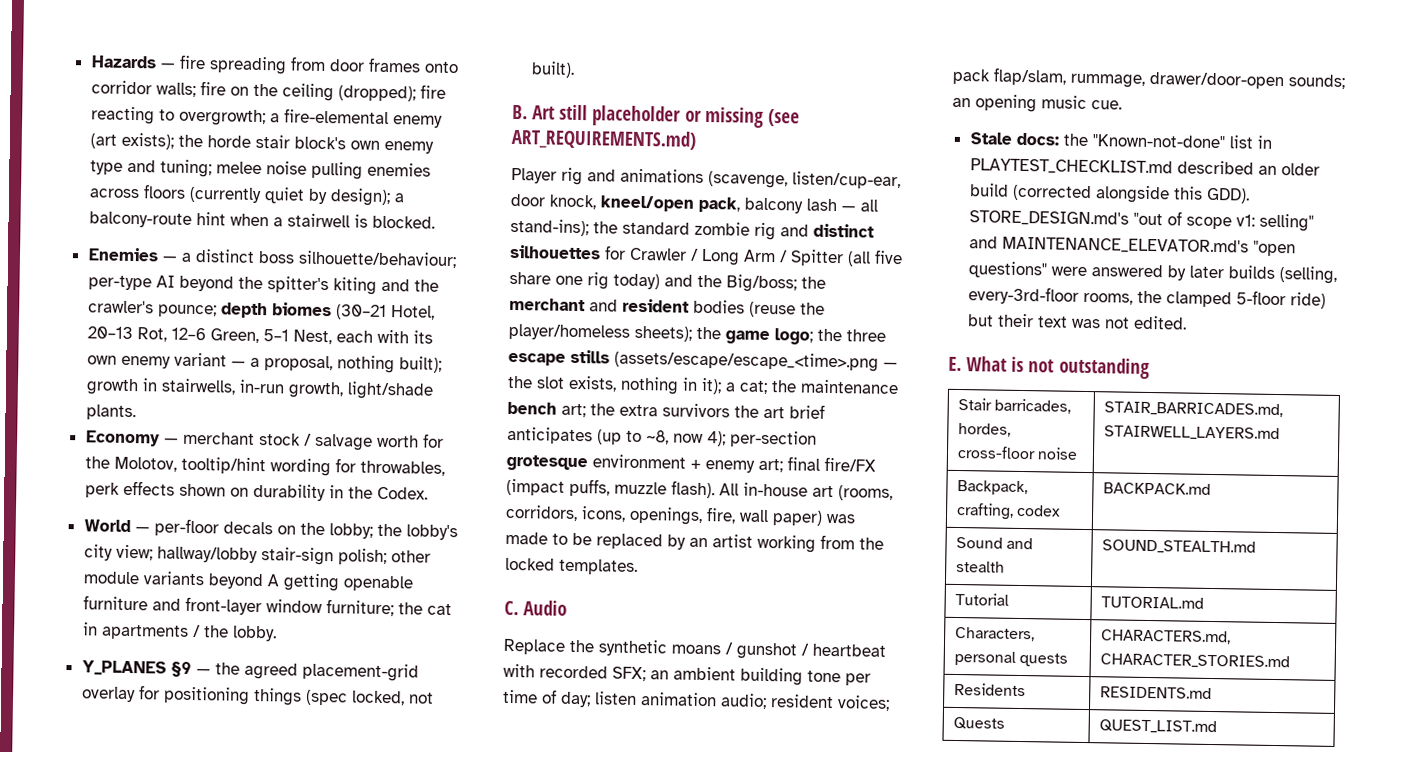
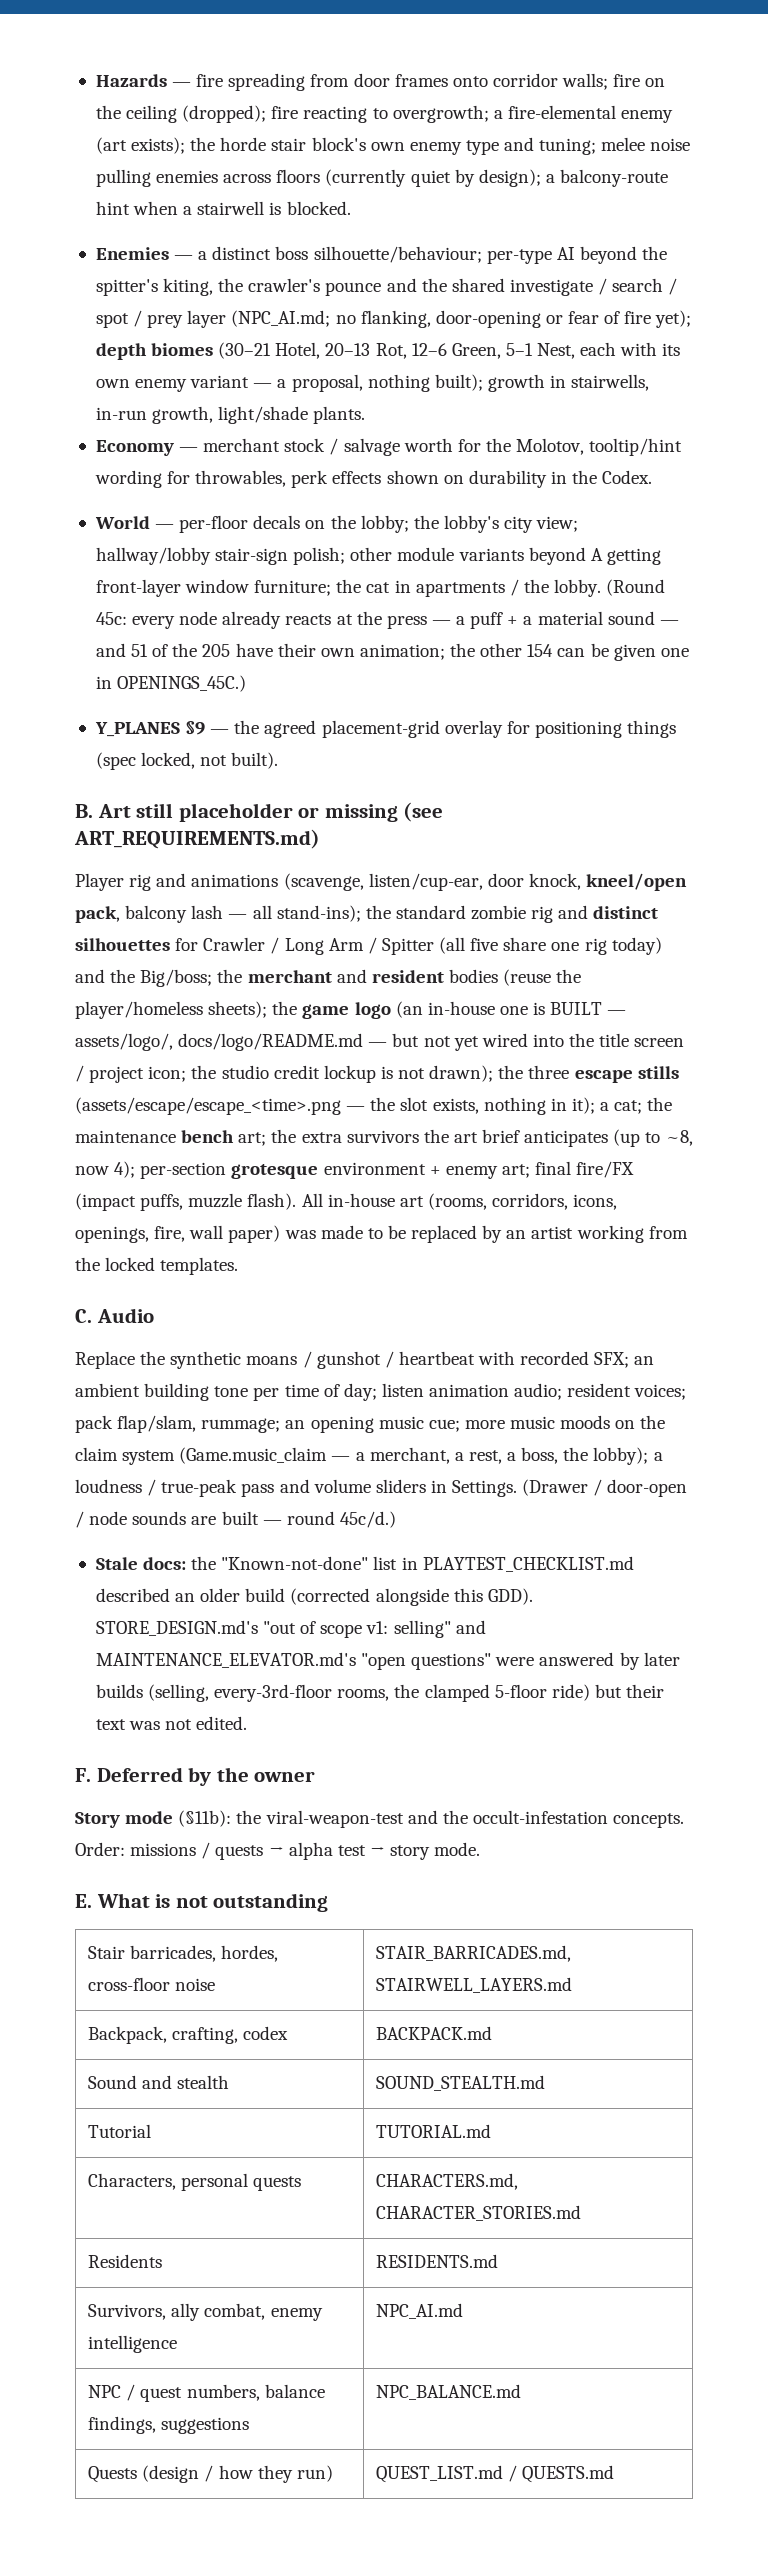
[332,277,439,295] [87,300,217,318] kiting and the crawler's pounce; -> [163,278,678,296] [95,310,692,328] kiting, the crawler's pounce and the shared investigate / search / spot / prey layer (NPC_AI.md; no flanking, door-opening or fear of fire yet);
[342,575,413,592] [82,595,181,611] openable furniture and -> (661, 556) none
(277, 633) none -> [606,579,666,596] [95,611,679,629] [95,643,689,661] [95,675,247,692] (Round 45c: every node already reacts at the press — a puff + a material sound — and 51 of the 205 have their own animation; the other 154 can be given one in OPENINGS_45C.)
[774,328,813,345] logo; -> [354,1001,627,1019] [75,1033,685,1051] [75,1065,494,1083] logo (an in-house one is BUILT — assets/logo/, docs/logo/README.md — but not yet wired into the title screen / project icon; the studio credit lockup is not drawn);
[1070,71,1345,90] [952,94,1122,113] rummage, drawer/door-open sounds; an opening music cue. -> [201,1415,666,1433] [75,1447,663,1465] [75,1479,688,1497] [75,1511,396,1528] rummage; an opening music cue; more music moods on the claim system (Game.music_claim — a merchant, a rest, a boss, the lobby); a loudness / true-peak pass and volume sliders in Settings. (Drawer / door-open / node sounds are built — round 45c/d.)
(1187, 322) none -> [75,1767,316,1786] [75,1810,685,1828] [75,1842,481,1860] // F. Deferred by the owner // Story mode (§11b): the viral-weapon-test and the occult-infestation concepts. Order: missions / quests → alpha test → story mode.
[952,716,1005,730] Quests -> [88,2303,323,2321] [88,2335,178,2353] [376,2303,464,2319] [88,2384,325,2402] [88,2416,250,2434] [376,2384,522,2400] [88,2465,333,2483] Survivors, ally combat, enemy intelligence | NPC_AI.md // NPC / quest numbers, balance findings, suggestions | NPC_BALANCE.md // Quests (design / how they run)
(1217, 727) none -> [508,2465,615,2483] / QUESTS.md

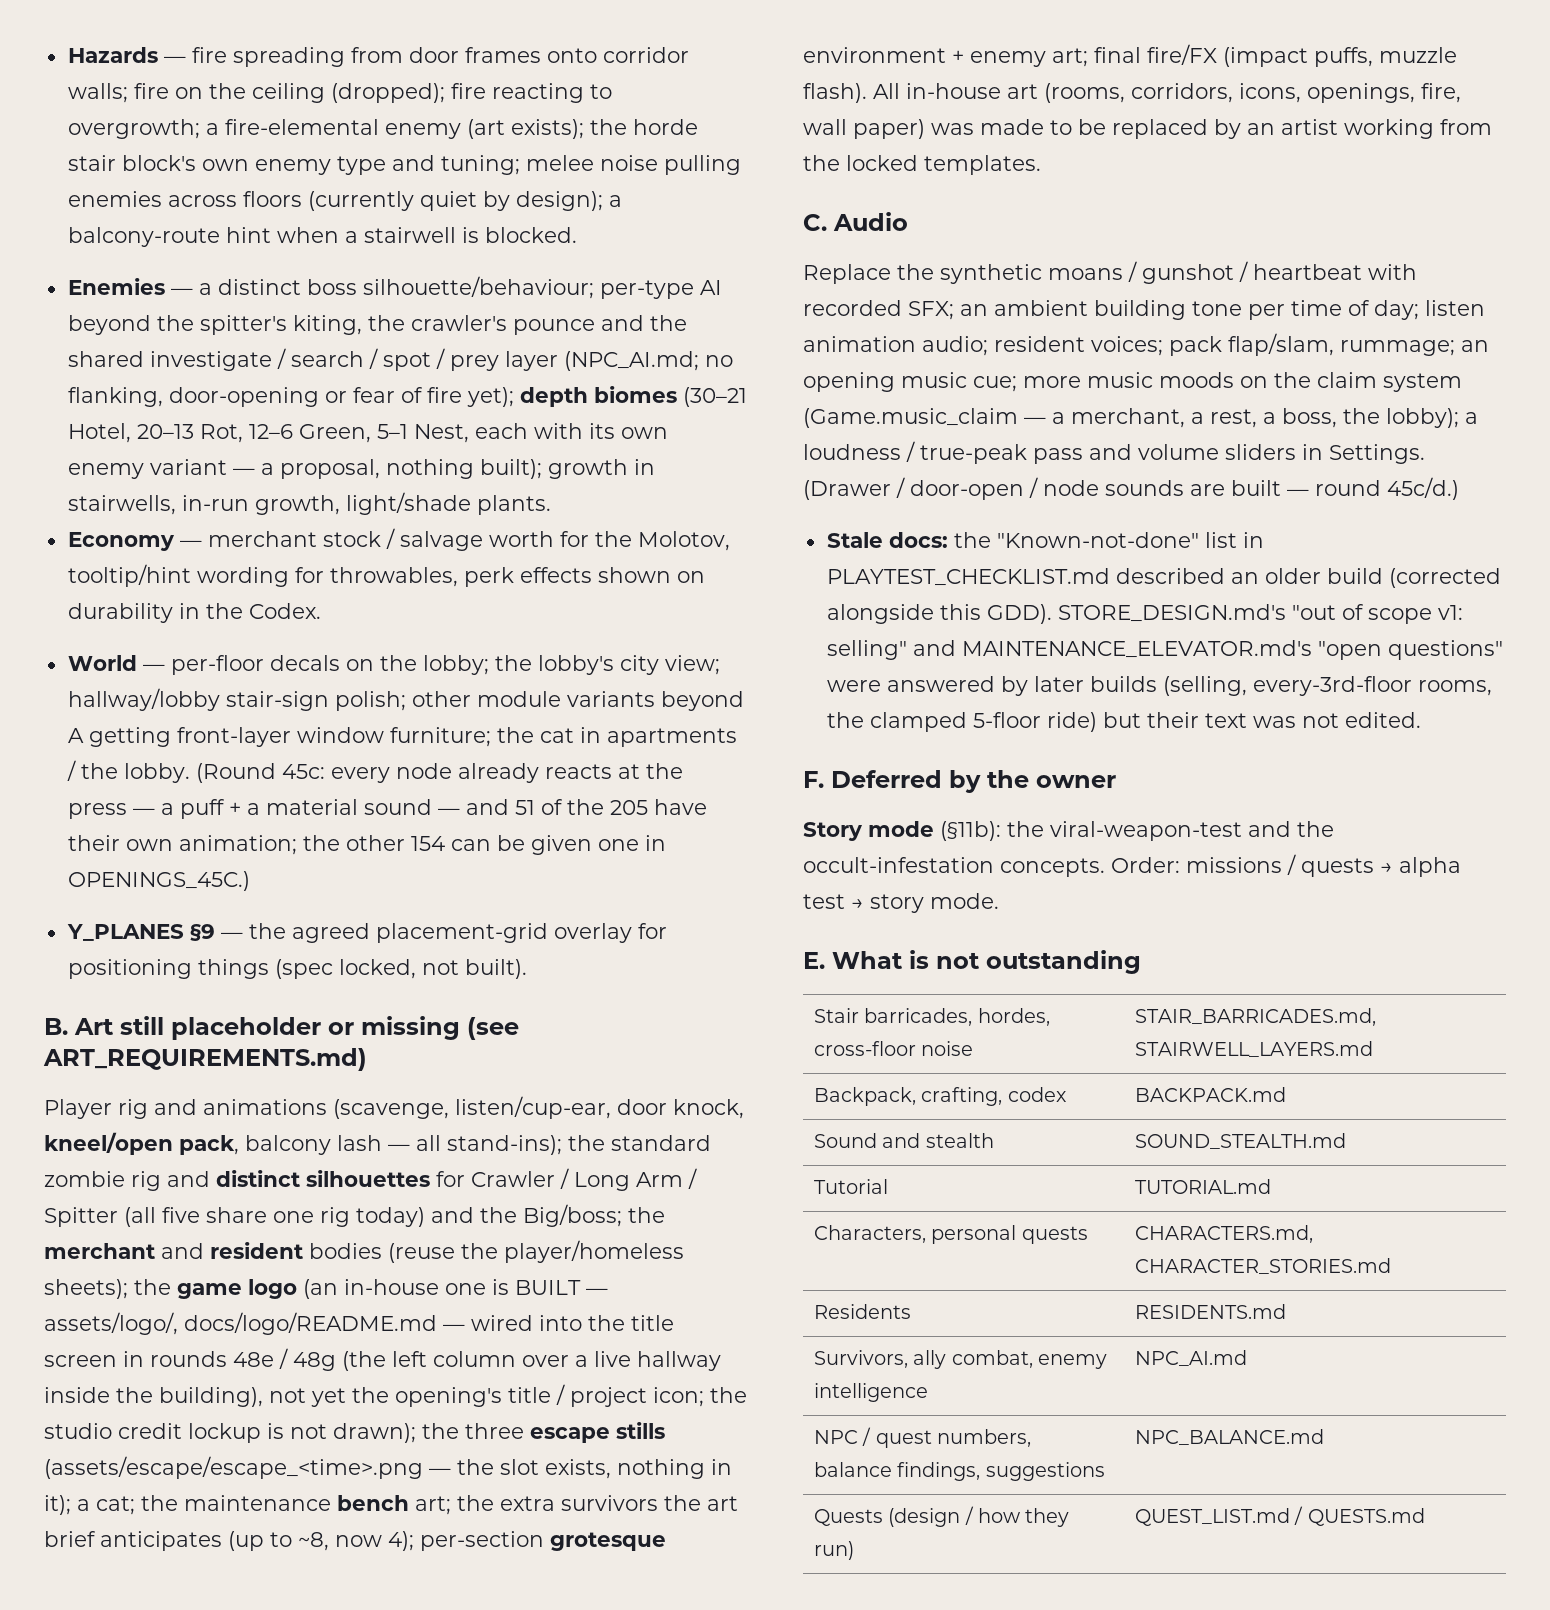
[392,1033,479,1051] but not yet -> (465, 1327) none
(685, 1042) none -> [123,1348,721,1371] [44,1387,551,1407] in rounds 48e / 48g (the left column over a live hallway inside the building), not yet the opening's title

